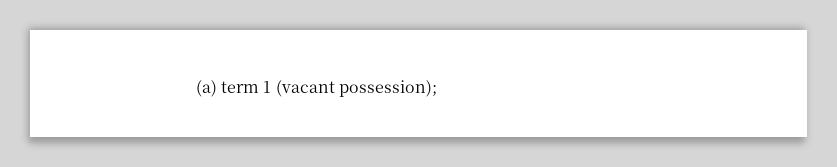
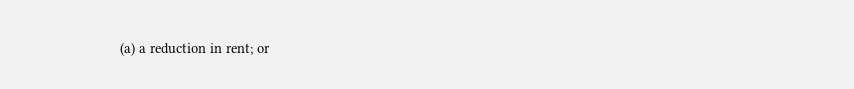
[220,80,437,97] term 1 (vacant possession); -> [138,43,270,55] a reduction in rent; or

